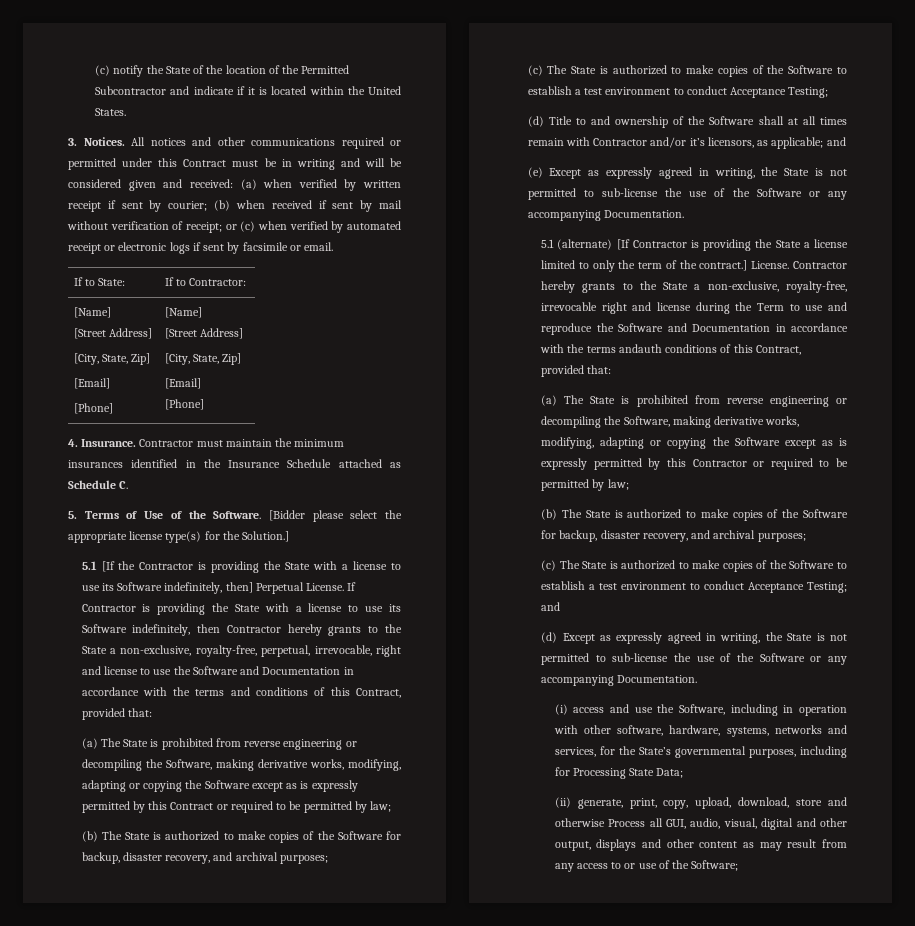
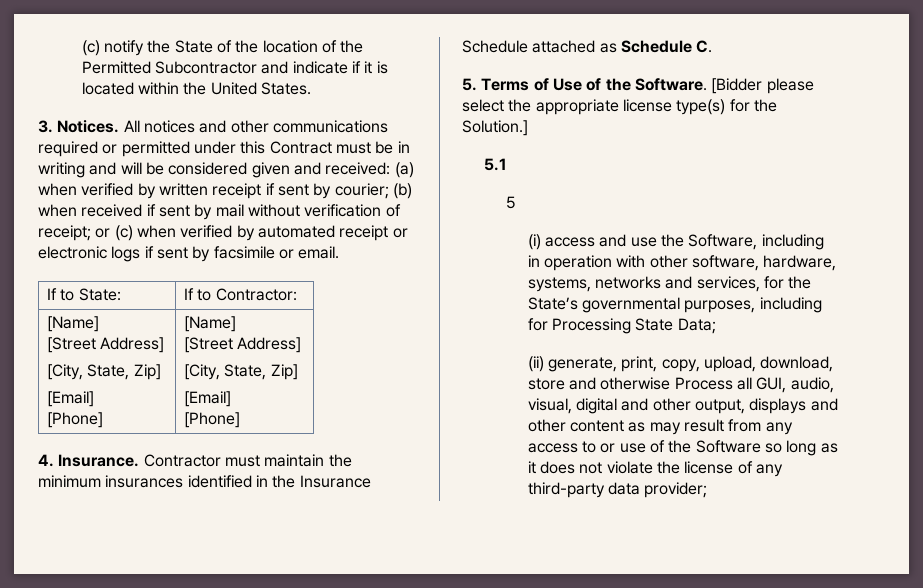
[101,561,402,573] [81,582,357,594] [81,603,402,615] [81,624,402,636] [81,645,402,657] [81,666,354,675] [81,687,401,698] [81,708,152,720] [81,738,357,750] [81,759,401,771] [81,780,358,792] [81,801,391,813] [81,831,402,843] [81,852,328,864] [527,65,847,77] [527,86,829,98] [527,116,847,128] [527,137,846,149] [527,167,847,179] [527,188,847,200] [527,210,684,221] [541,239,848,251] [541,260,847,272] [541,281,847,293] [541,302,847,314] [541,323,848,335] [540,344,801,355] [541,365,612,377] [541,395,847,407] [541,416,800,428] [541,437,847,449] [541,458,848,470] [541,479,629,491] [541,509,848,521] [541,530,806,542] [541,560,847,572] [541,581,847,593] [541,602,561,611] [541,632,847,644] [541,653,847,665] [541,675,698,686] [If the Contractor is providing the State with a license to use its Software indefinitely, then] Perpetual License. If Contractor is providing the State with a license to use its Software indefinitely, then Contractor hereby grants to the State a non-exclusive, royalty-free, perpetual, irrevocable, right and license to use the Software and Documentation in accordance with the terms and conditions of this Contract, provided that: // (a) The State is prohibited from reverse engineering or decompiling the Software, making derivative works, modifying, adapting or copying the Software except as is expressly permitted by this Contract or required to be permitted by law; // (b) The State is authorized to make copies of the Software for backup, disaster recovery, and archival purposes; // (c) The State is authorized to make copies of the Software to establish a test environment to conduct Acceptance Testing; // (d) Title to and ownership of the Software shall at all times remain with Contractor and/or it’s licensors, as applicable; and // (e) Except as expressly agreed in writing, the State is not permitted to sub-license the use of the Software or any accompanying Documentation. // 5.1 (alternate) [If Contractor is providing the State a license limited to only the term of the contract.] License. Contractor hereby grants to the State a non-exclusive, royalty-free, irrevocable right and license during the Term to use and reproduce the Software and Documentation in accordance with the terms andauth conditions of this Contract, provided that: // (a) The State is prohibited from reverse engineering or decompiling the Software, making derivative works, modifying, adapting or copying the Software except as is expressly permitted by this Contractor or required to be permitted by law; // (b) The State is authorized to make copies of the Software for backup, disaster recovery, and archival purposes; // (c) The State is authorized to make copies of the Software to establish a test environment to conduct Acceptance Testing; and // (d) Except as expressly agreed in writing, the State is not permitted to sub-license the use of the Software or any accompanying Documentation. -> [505,196,516,209] // 5
[691,860,739,871] Software; -> [695,440,838,456] [527,461,783,477] [527,482,708,498] Software so long as it does not violate the license of any third-party data provider;

